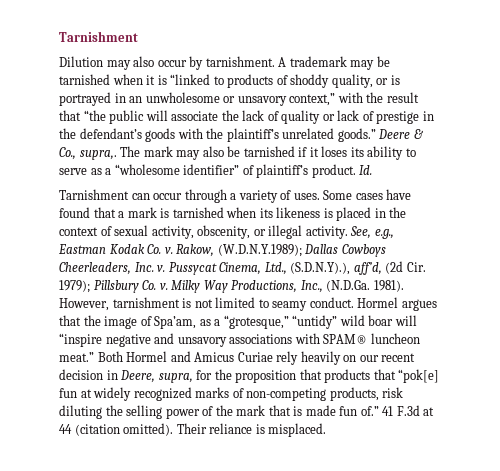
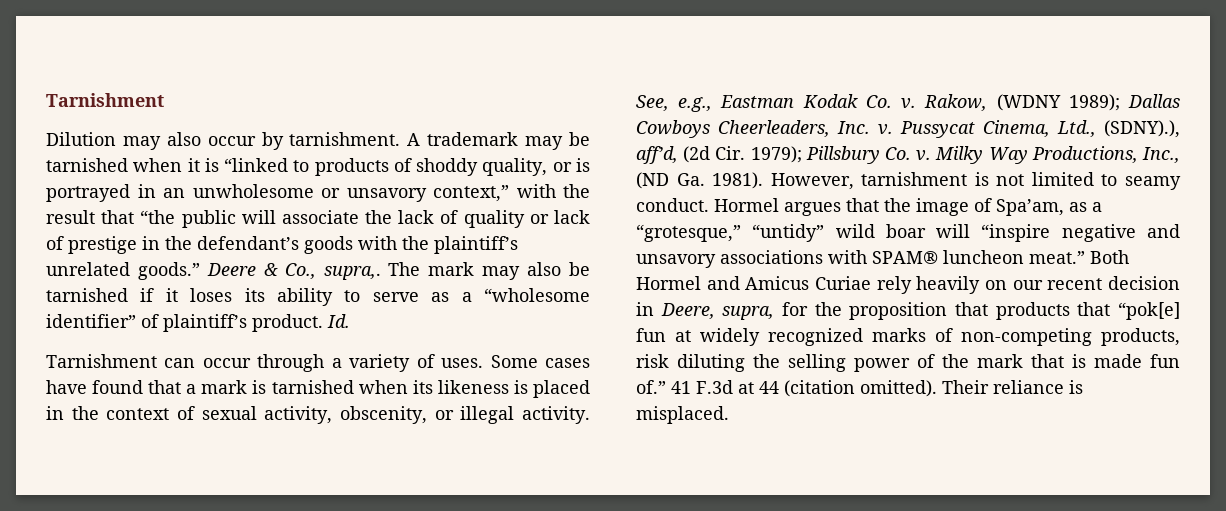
[217,244,302,257] (W.D.N.Y.1989); -> [996,94,1120,111] (WDNY 1989);
[290,262,351,275] (S.D.N.Y).), -> [1104,120,1180,138] (SDNY).),
[326,280,371,292] (N.D.Ga. -> [636,172,705,189] (ND Ga.

